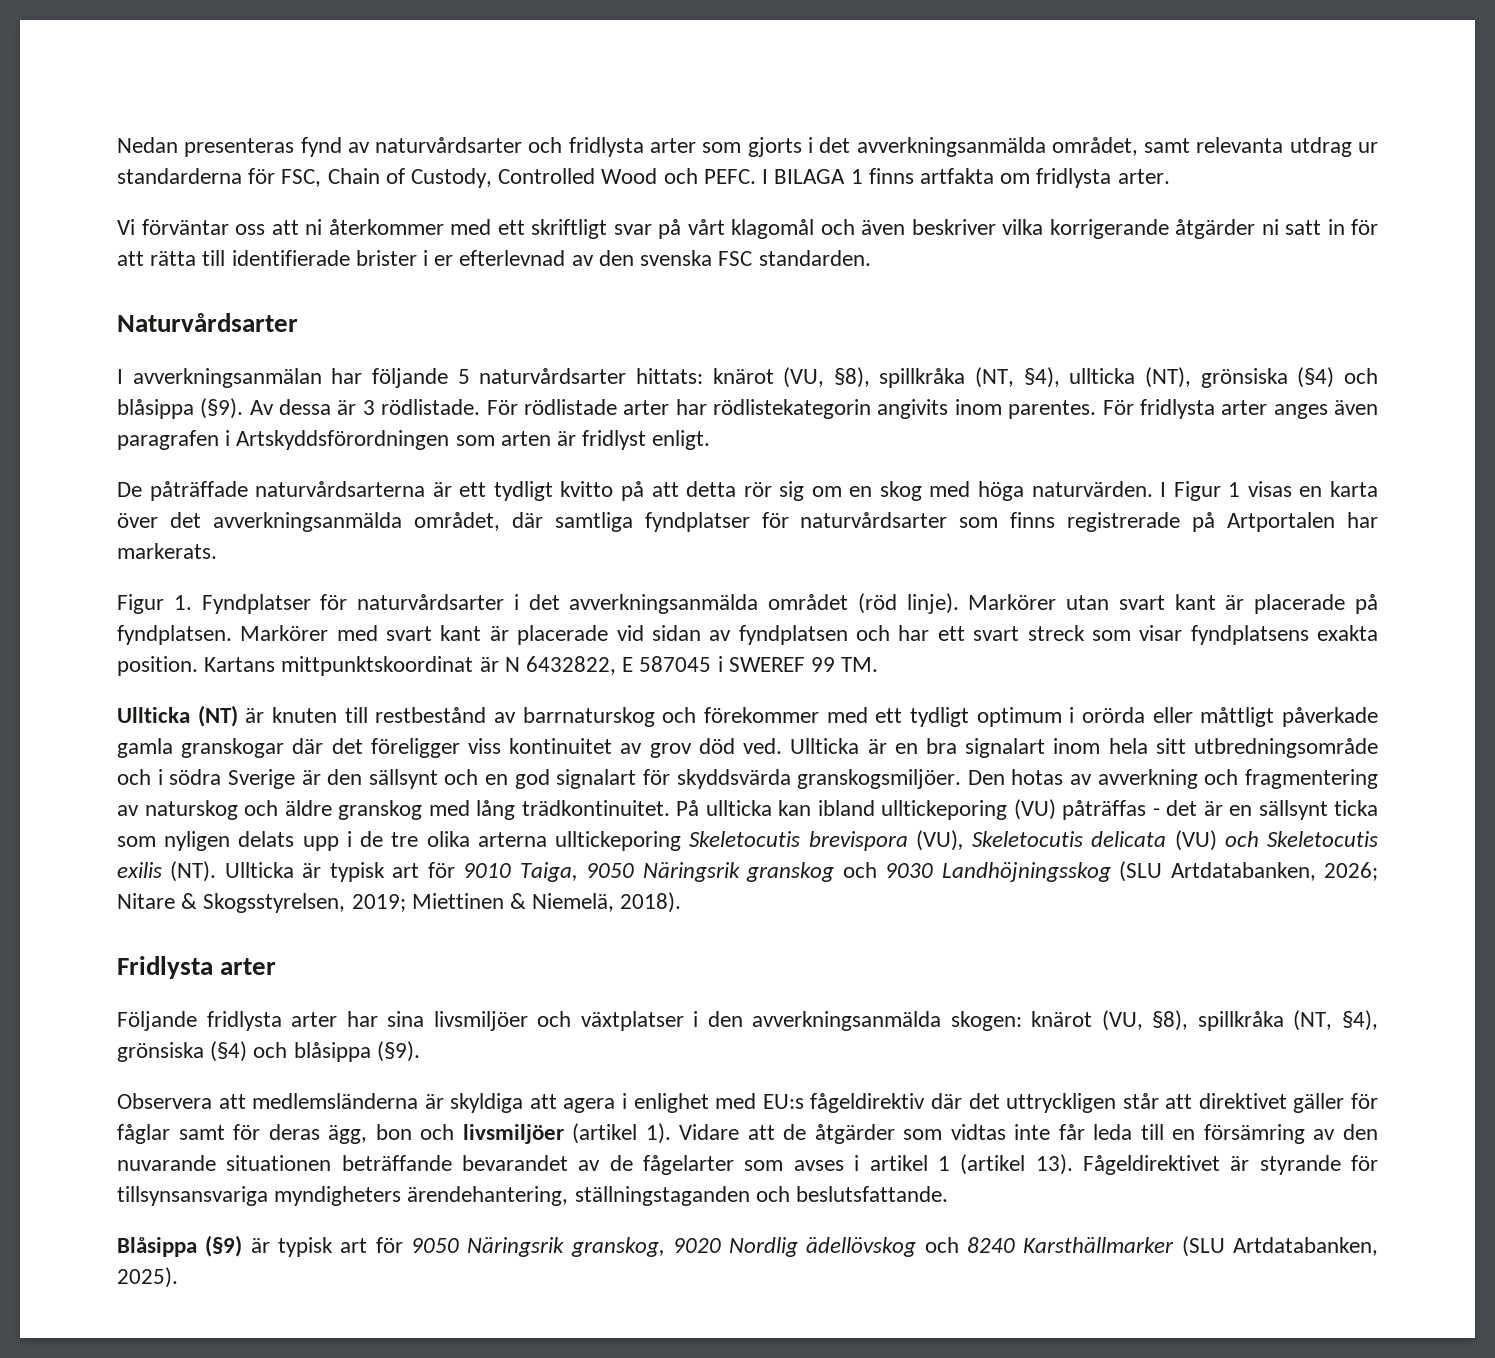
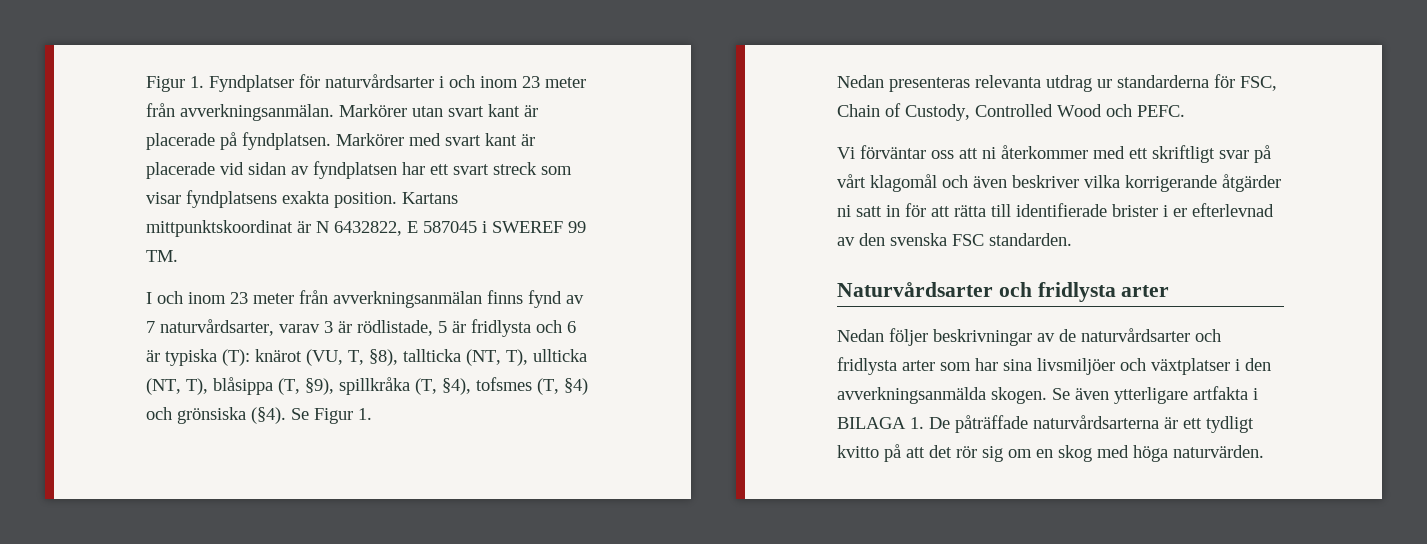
[117,137,1191,157] Nedan presenteras fynd av naturvårdsarter och fridlysta arter som gjorts i det avverkningsanmälda området, samt -> [146,74,586,92] [146,103,538,121] [146,132,535,150] [146,161,572,179] [146,190,458,208] [146,220,586,237] [146,250,178,262] [146,290,584,308] [146,319,576,337] [146,349,587,366] [146,377,588,395] [146,407,372,424] [837,75,970,92] Figur 1. Fyndplatser för naturvårdsarter i och inom 23 meter från avverkningsanmälan. Markörer utan svart kant är placerade på fyndplatsen. Markörer med svart kant är placerade vid sidan av fyndplatsen har ett svart streck som visar fyndplatsens exakta position. Kartans mittpunktskoordinat är N 6432822, E 587045 i SWEREF 99 TM. // I och inom 23 meter från avverkningsanmälan finns fynd av 7 naturvårdsarter, varav 3 är rödlistade, 5 är fridlysta och 6 är typiska (T): knärot (VU, T, §8), tallticka (NT, T), ullticka (NT, T), blåsippa (T, §9), spillkråka (T, §4), tofsmes (T, §4) och grönsiska (§4). Se Figur 1. // Nedan presenteras
[762,168,1170,188] I BILAGA 1 finns artfakta om fridlysta arter. -> (1185, 111) none
[117,367,1378,388] [117,398,1378,419] [117,430,711,450] // I avverkningsanmälan har följande 5 naturvårdsarter hittats: knärot (VU, §8), spillkråka (NT, §4), ullticka (NT), grönsiska (§4) och blåsippa (§9). Av dessa är 3 rödlistade. För rödlistade arter har rödlistekategorin angivits inom parentes. För fridlysta arter anges även paragrafen i Artskyddsförordningen som arten är fridlyst enligt. // -> [998,282,1170,302] [837,328,1221,346] [837,357,1271,375] [837,386,1258,404] [837,417,924,429] och fridlysta arter // Nedan följer beskrivningar av de naturvårdsarter och fridlysta arter som har sina livsmiljöer och växtplatser i den avverkningsanmälda skogen. Se även ytterligare artfakta i BILAGA 1.
[686,481,737,497] detta -> [929,445,952,458] det
[1160,481,1378,501] [117,512,1378,532] [117,543,217,559] [117,593,1378,614] [117,625,1378,645] [117,656,879,676] [117,705,1378,727] [117,738,1378,758] [117,769,1378,789] [117,799,1378,820] [117,830,1379,851] [117,861,1378,882] [117,892,682,913] [117,956,277,979] [117,1010,1378,1031] [117,1041,420,1062] [117,1093,1378,1113] [117,1123,1378,1144] [117,1154,1378,1175] [117,1186,949,1206] [117,1235,1378,1257] [117,1267,178,1288] I Figur 1 visas en karta över det avverkningsanmälda området, där samtliga fyndplatser för naturvårdsarter som finns registrerade på Artportalen har markerats. // Figur 1. Fyndplatser för naturvårdsarter i det avverkningsanmälda området (röd linje). Markörer utan svart kant är placerade på fyndplatsen. Markörer med svart kant är placerade vid sidan av fyndplatsen och har ett svart streck som visar fyndplatsens exakta position. Kartans mittpunktskoordinat är N 6432822, E 587045 i SWEREF 99 TM. // Ullticka (NT) är knuten till restbestånd av barrnaturskog och förekommer med ett tydligt optimum i orörda eller måttligt påverkade gamla granskogar där det föreligger viss kontinuitet av grov död ved. Ullticka är en bra signalart inom hela sitt utbredningsområde och i södra Sverige är den sällsynt och en god signalart för skyddsvärda granskogsmiljöer. Den hotas av avverkning och fragmentering av naturskog och äldre granskog med lång trädkontinuitet. På ullticka kan ibland ulltickeporing (VU) påträffas - det är en sällsynt ticka som nyligen delats upp i de tre olika arterna ulltickeporing Skeletocutis brevispora (VU), Skeletocutis delicata (VU) och Skeletocutis exilis (NT). Ullticka är typisk art för 9010 Taiga, 9050 Näringsrik granskog och 9030 Landhöjningsskog (SLU Artdatabanken, 2026; Nitare & Skogsstyrelsen, 2019; Miettinen & Niemelä, 2018). // Fridlysta arter // Följande fridlysta arter har sina livsmiljöer och växtplatser i den avverkningsanmälda skogen: knärot (VU, §8), spillkråka (NT, §4), grönsiska (§4) och blåsippa (§9). // Observera att medlemsländerna är skyldiga att agera i enlighet med EU:s fågeldirektiv där det uttryckligen står att direktivet gäller för fåglar samt för deras ägg, bon och livsmiljöer (artikel 1). Vidare att de åtgärder som vidtas inte får leda till en försämring av den nuvarande situationen beträffande bevarandet av de fågelarter som avses i artikel 1 (artikel 13). Fågeldirektivet är styrande för tillsynsansvariga myndigheters ärendehantering, ställningstaganden och beslutsfattande. // Blåsippa (§9) är typisk art för 9050 Näringsrik granskog, 9020 Nordlig ädellövskog och 8240 Karsthällmarker (SLU Artdatabanken, 2025). -> (1264, 451) none

